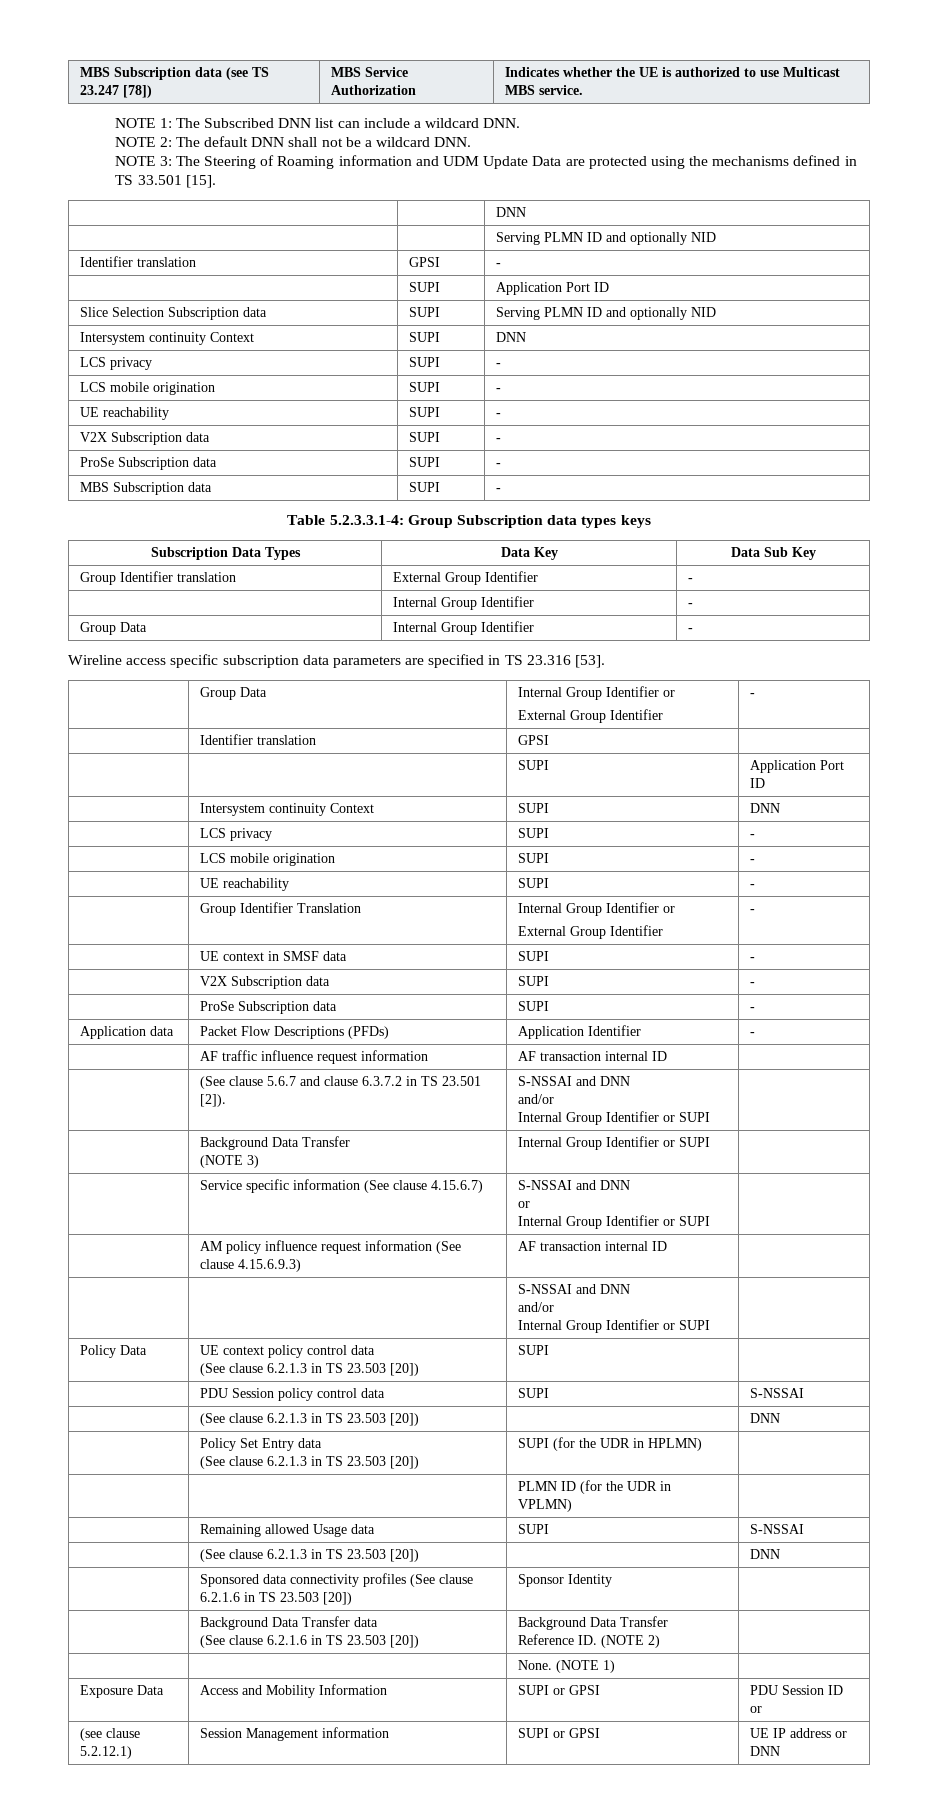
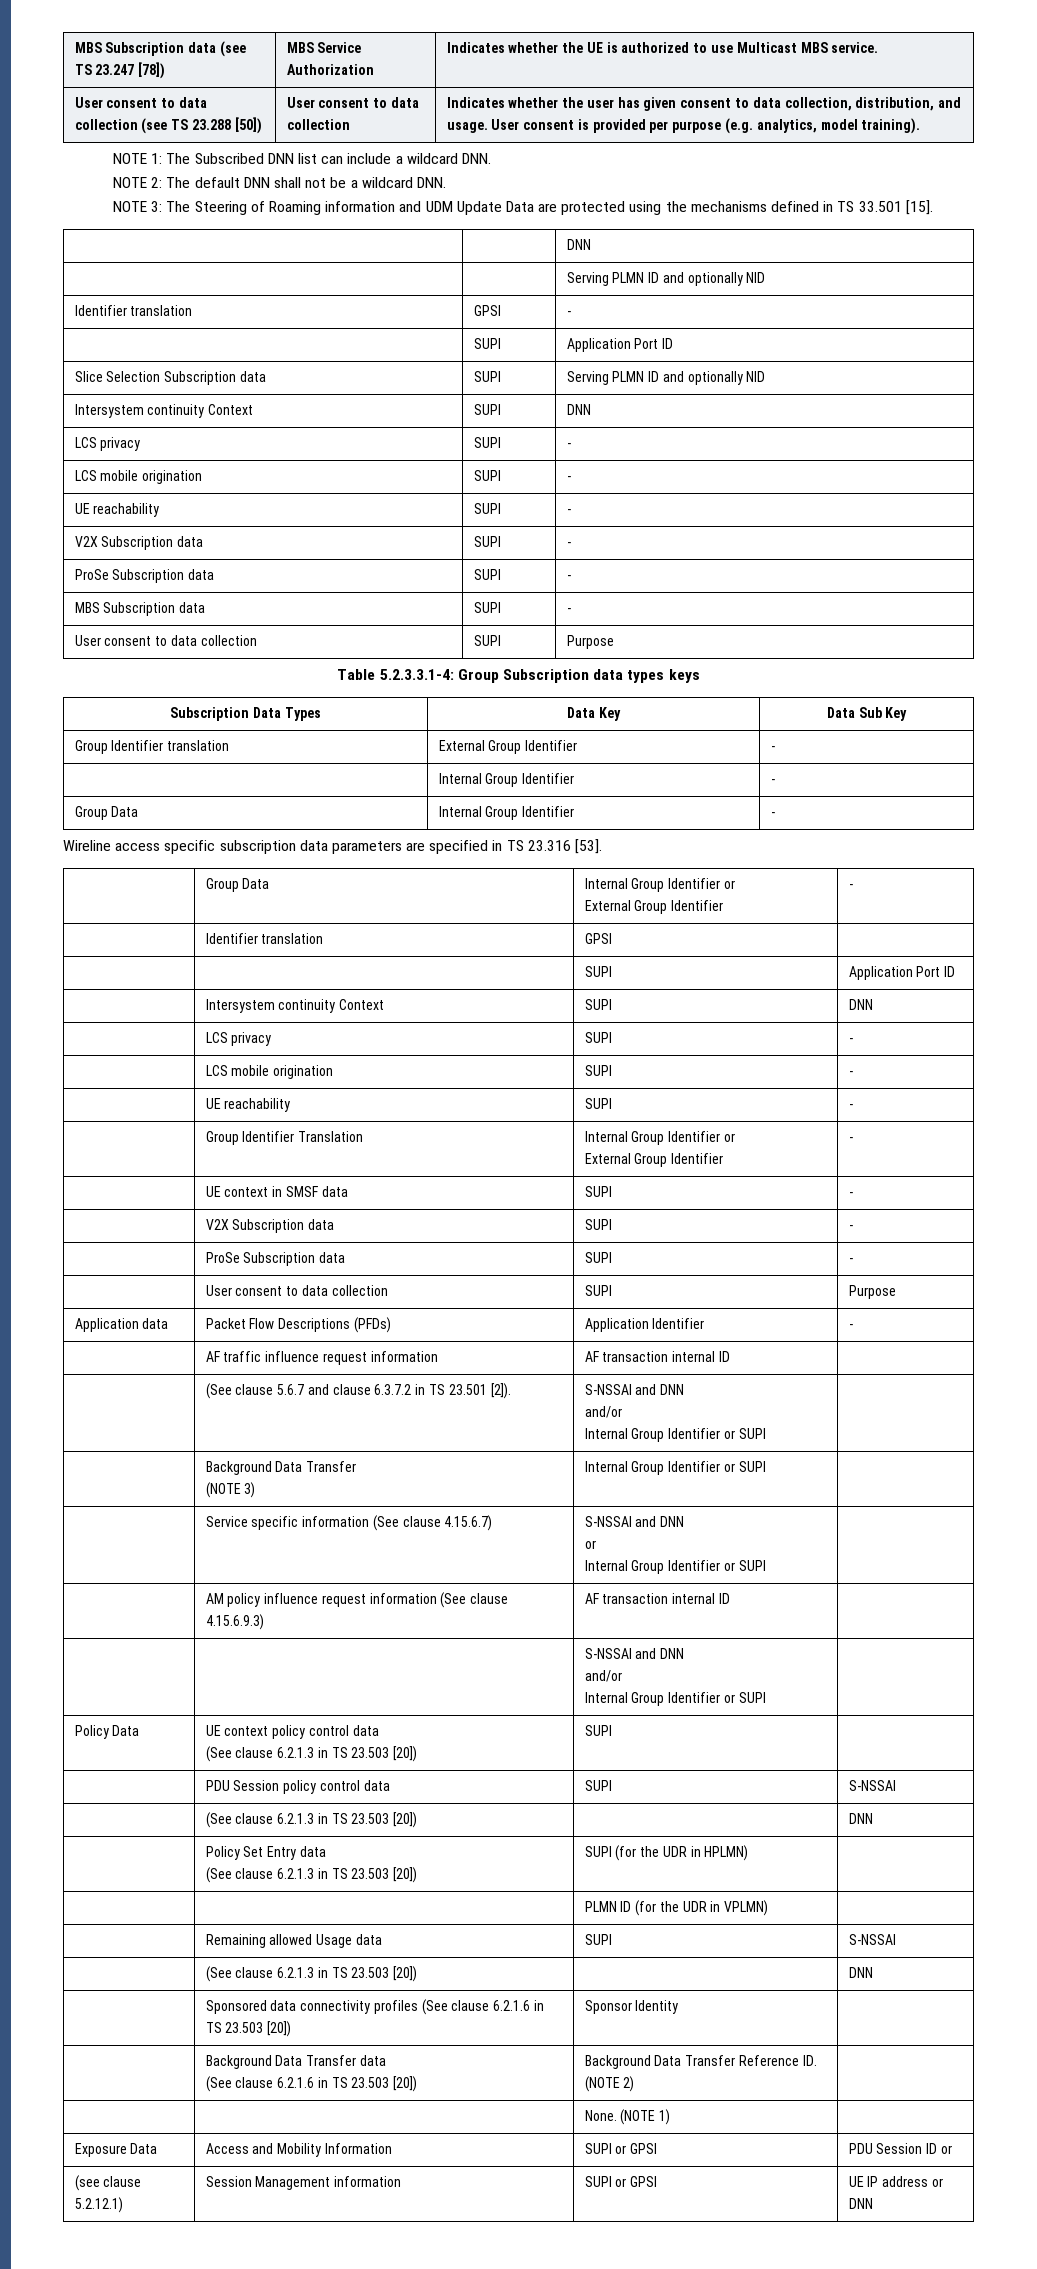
(584, 90) none -> [74,97,207,108] [74,117,262,134] [286,97,419,108] [286,119,350,130] [446,97,962,111] [446,118,921,134] // User consent to data collection (see TS 23.288 [50]) | User consent to data collection | Indicates whether the user has given consent to data collection, distribution, and usage. User consent is provided per purpose (e.g. analytics, model training).
(502, 490) none -> [74,635,257,646] [473,635,501,646] [566,635,614,649] // User consent to data collection | SUPI | Purpose
(756, 1009) none -> [205,1285,388,1296] [584,1285,612,1296] [848,1285,896,1299] // | User consent to data collection | SUPI | Purpose

